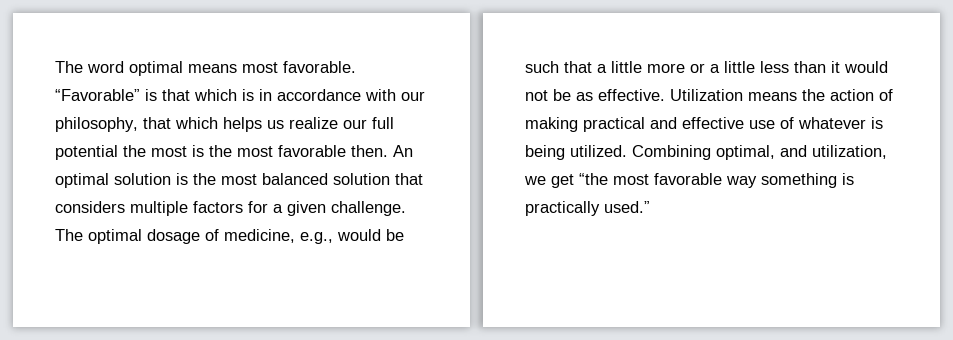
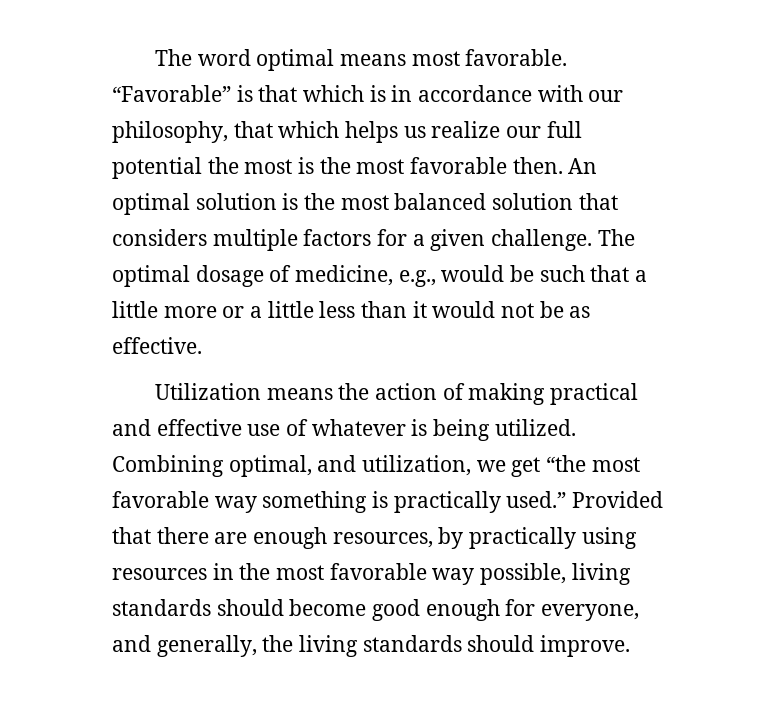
(665, 95) none -> (202, 345) //
(650, 207) none -> [572,491,664,508] [112,527,637,549] [112,563,631,585] [112,599,640,621] [112,635,631,657] Provided that there are enough resources, by practically using resources in the most favorable way possible, living standards should become good enough for everyone, and generally, the living standards should improve.

